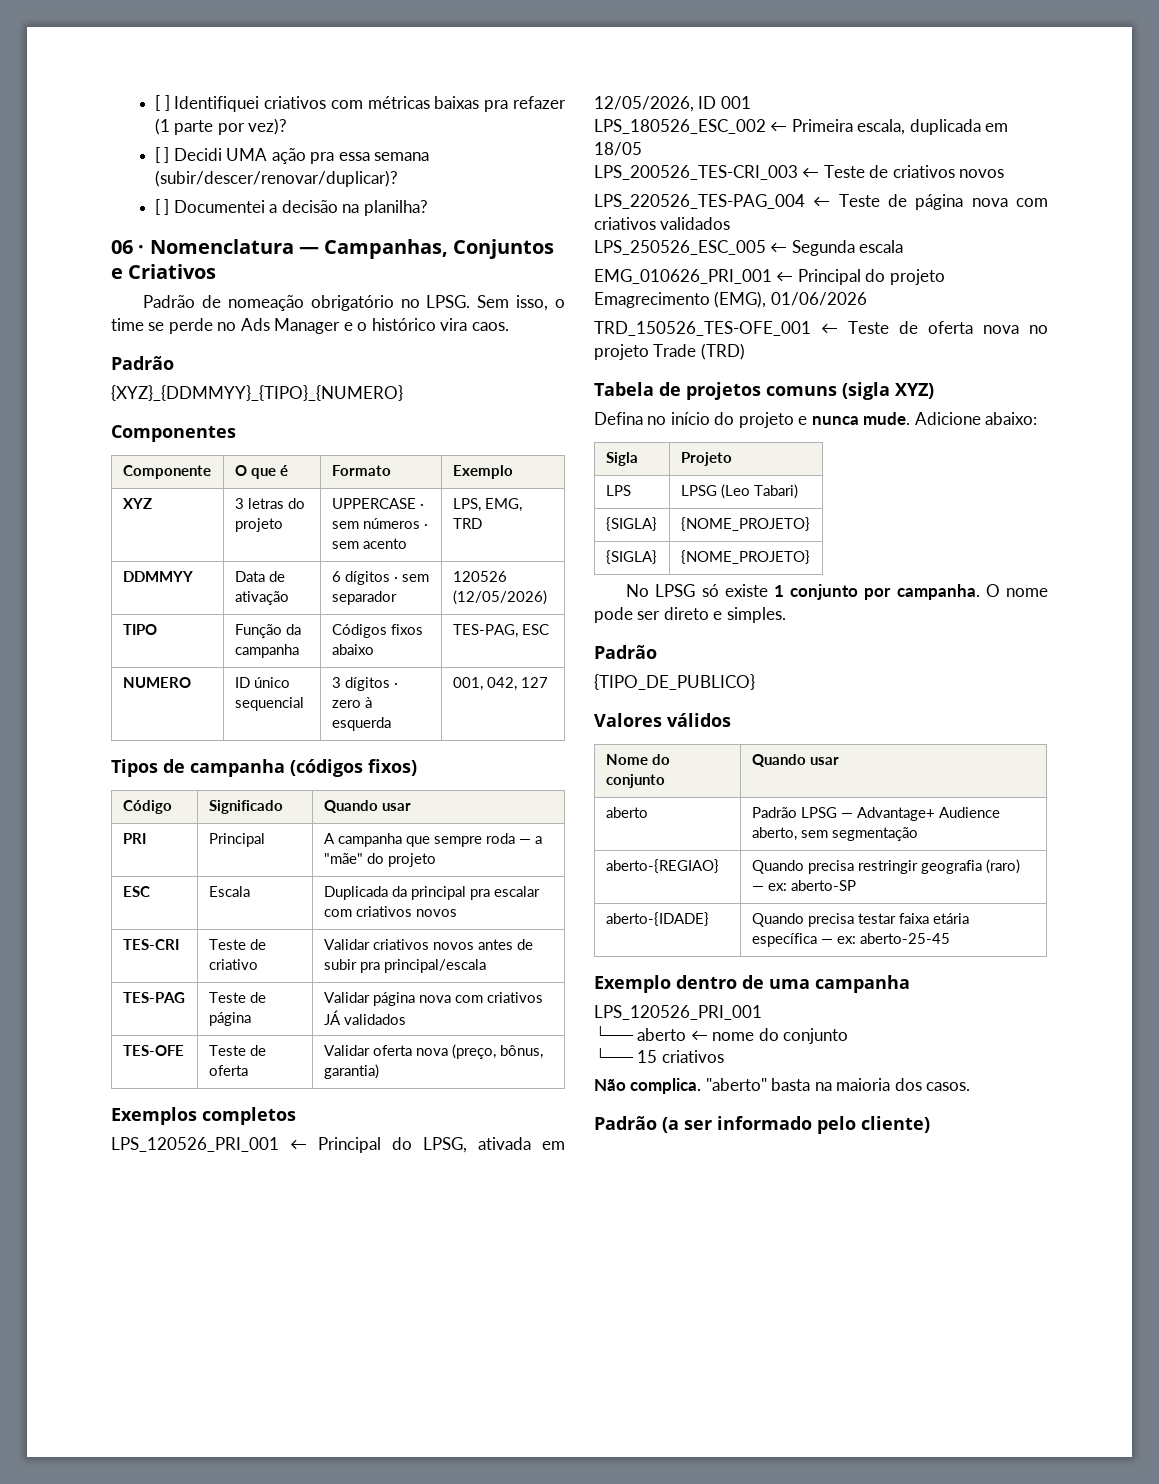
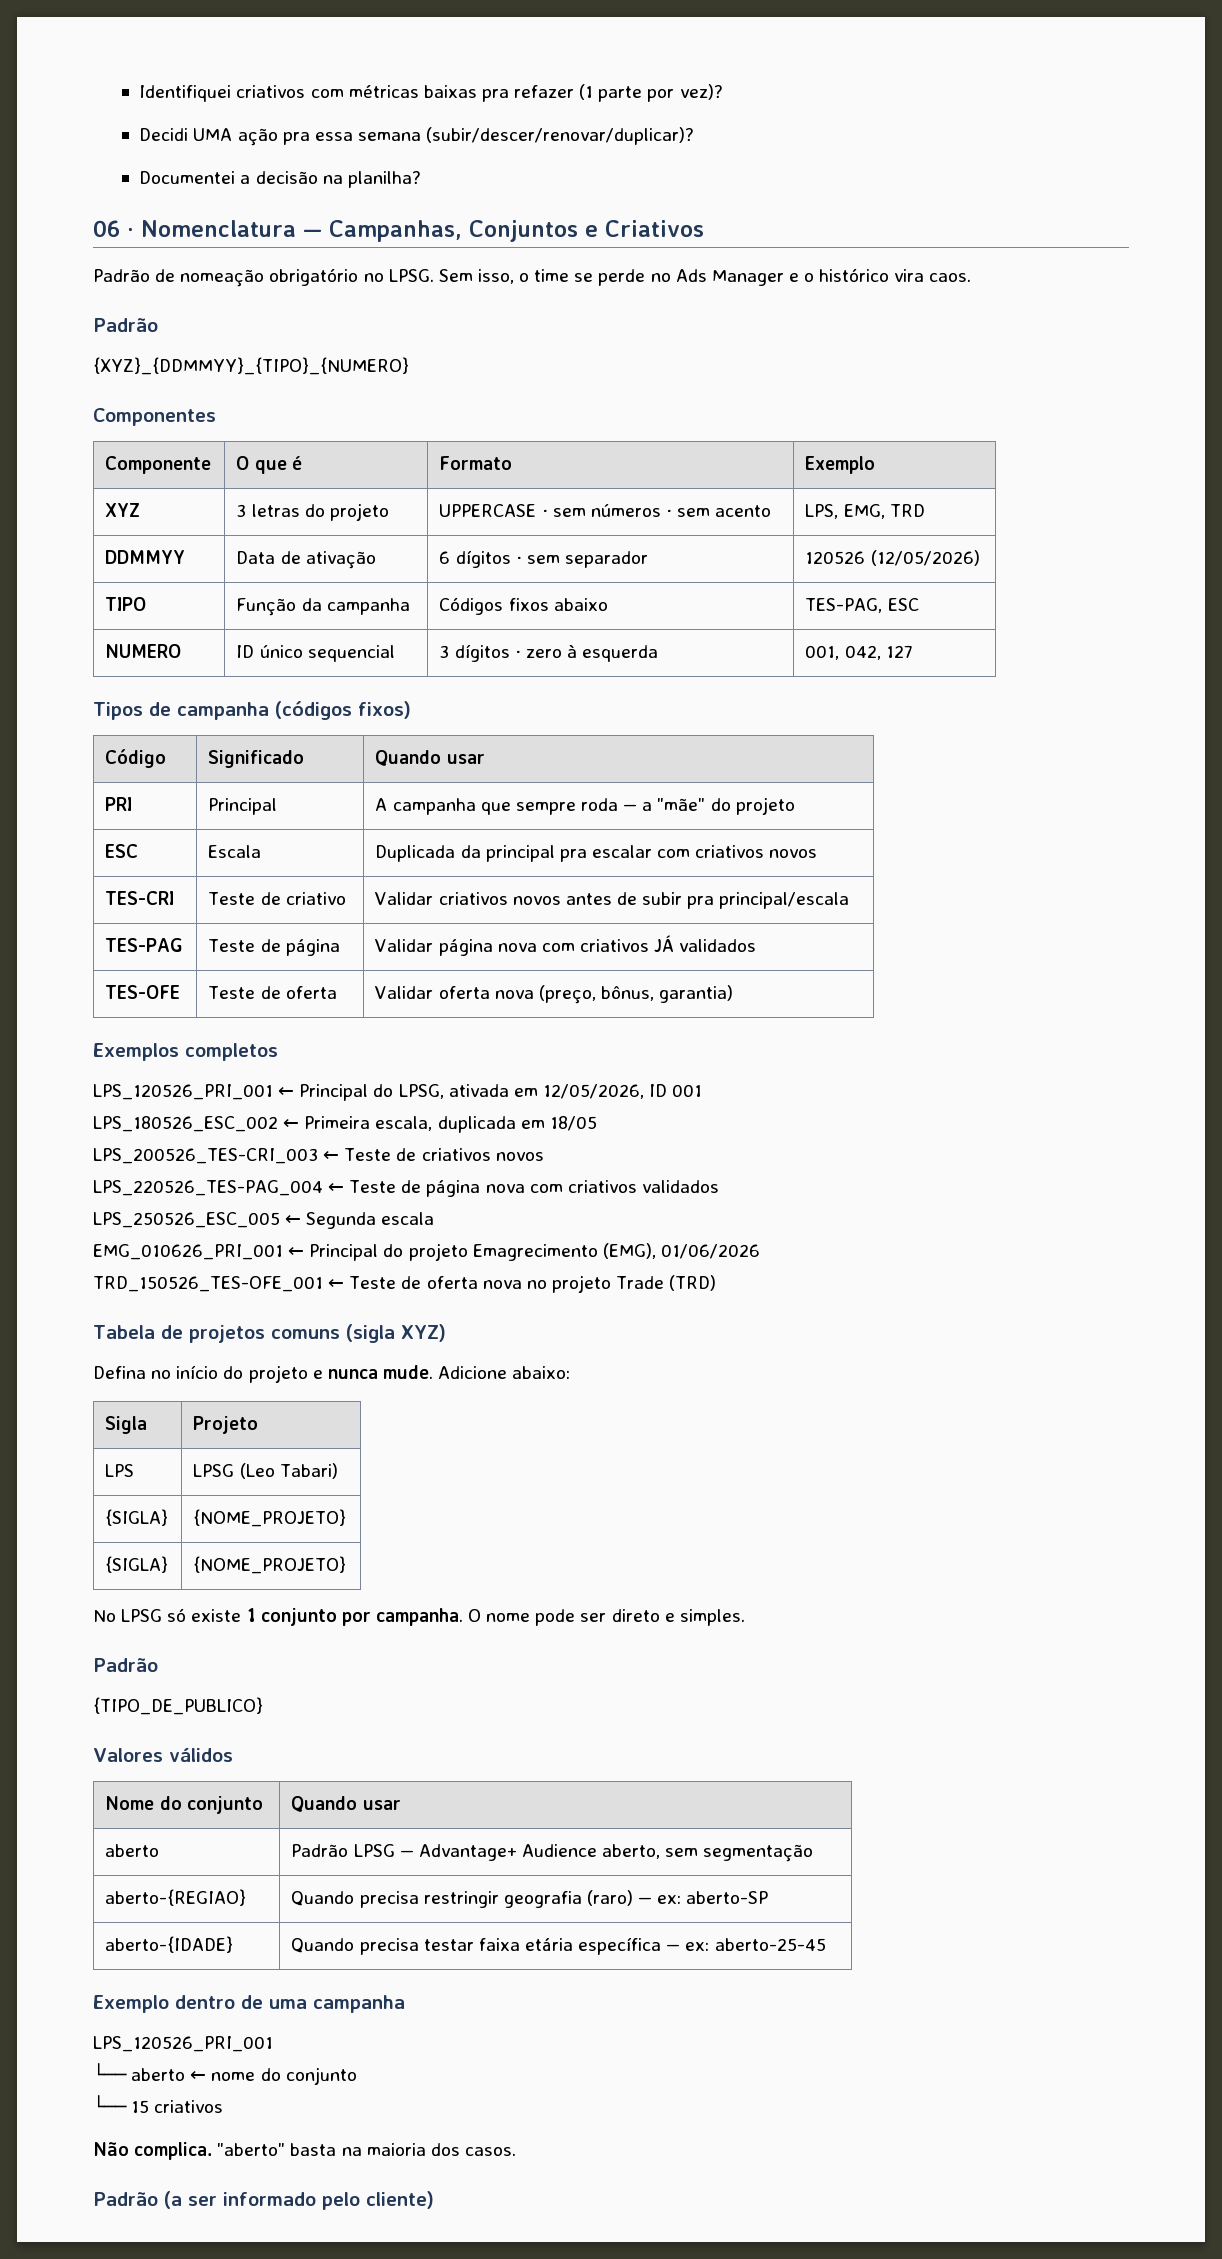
[154,95,170,111] [ ] -> (139, 93) none
[154,147,170,163] [ ] -> (723, 92) none
[154,199,170,215] [ ] -> (695, 136) none

